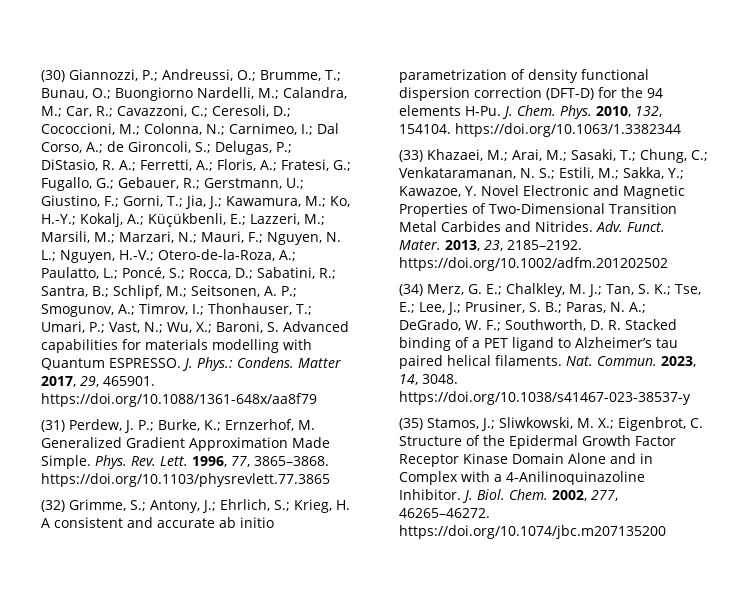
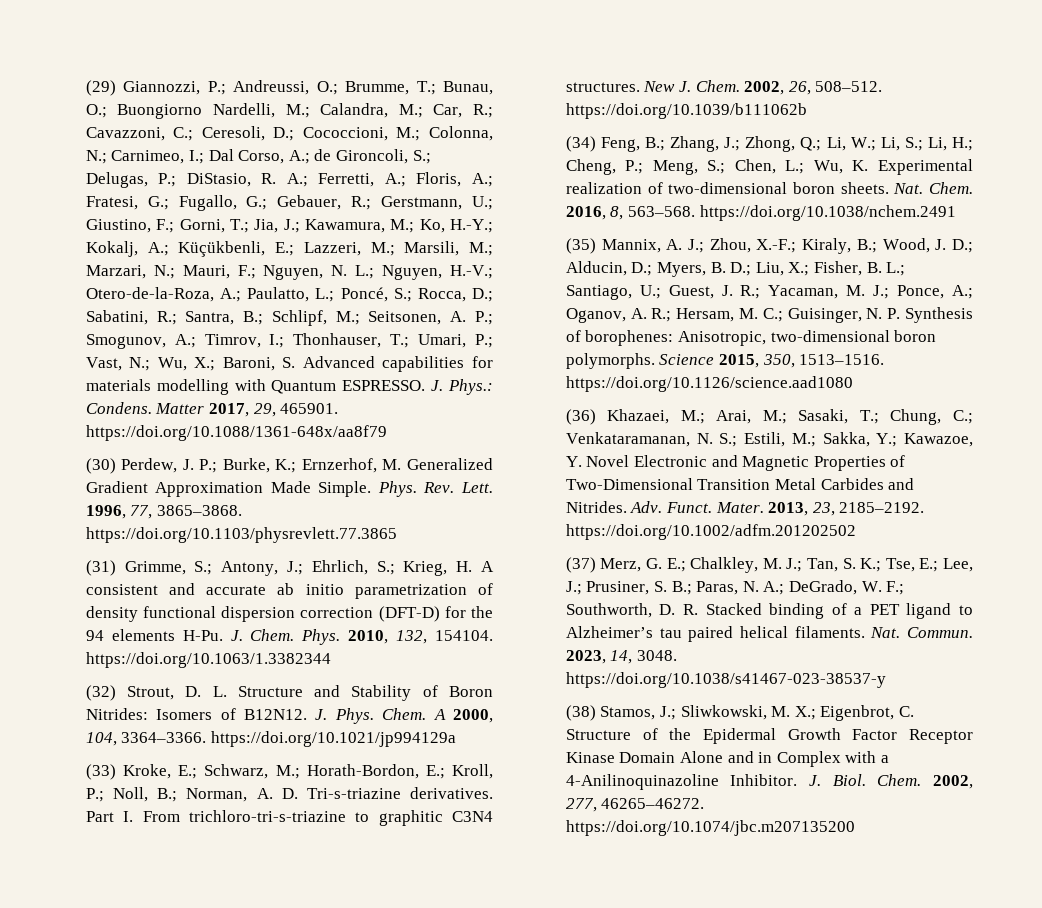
[40,70,65,82] (30) -> [85,80,116,96] (29)
[40,420,65,432] (31) -> [85,458,116,474] (30)
[40,500,65,512] (32) -> [85,560,116,576] (31)
[398,150,423,162] (33) -> [85,685,493,701] [85,708,493,724] [85,731,457,747] [85,764,493,780] [85,787,493,802] [85,810,493,826] [565,80,883,95] [565,103,807,119] [565,136,973,152] [565,159,973,175] [565,182,973,194] [565,205,956,221] [565,238,973,254] [565,261,906,277] [565,285,974,300] [565,307,973,323] [565,330,937,346] [565,353,885,369] [565,376,853,392] [565,409,596,425] (32) Strout, D. L. Structure and Stability of Boron Nitrides: Isomers of B12N12. J. Phys. Chem. A 2000, 104, 3364–3366. https://doi.org/10.1021/jp994129a // (33) Kroke, E.; Schwarz, M.; Horath-Bordon, E.; Kroll, P.; Noll, B.; Norman, A. D. Tri-s-triazine derivatives. Part I. From trichloro-tri-s-triazine to graphitic C3N4 structures. New J. Chem. 2002, 26, 508–512. https://doi.org/10.1039/b111062b // (34) Feng, B.; Zhang, J.; Zhong, Q.; Li, W.; Li, S.; Li, H.; Cheng, P.; Meng, S.; Chen, L.; Wu, K. Experimental realization of two-dimensional boron sheets. Nat. Chem. 2016, 8, 563–568. https://doi.org/10.1038/nchem.2491 // (35) Mannix, A. J.; Zhou, X.-F.; Kiraly, B.; Wood, J. D.; Alducin, D.; Myers, B. D.; Liu, X.; Fisher, B. L.; Santiago, U.; Guest, J. R.; Yacaman, M. J.; Ponce, A.; Oganov, A. R.; Hersam, M. C.; Guisinger, N. P. Synthesis of borophenes: Anisotropic, two-dimensional boron polymorphs. Science 2015, 350, 1513–1516. https://doi.org/10.1126/science.aad1080 // (36)
[398,284,423,296] (34) -> [565,557,596,573] (37)
[398,418,423,430] (35) -> [565,705,596,721] (38)

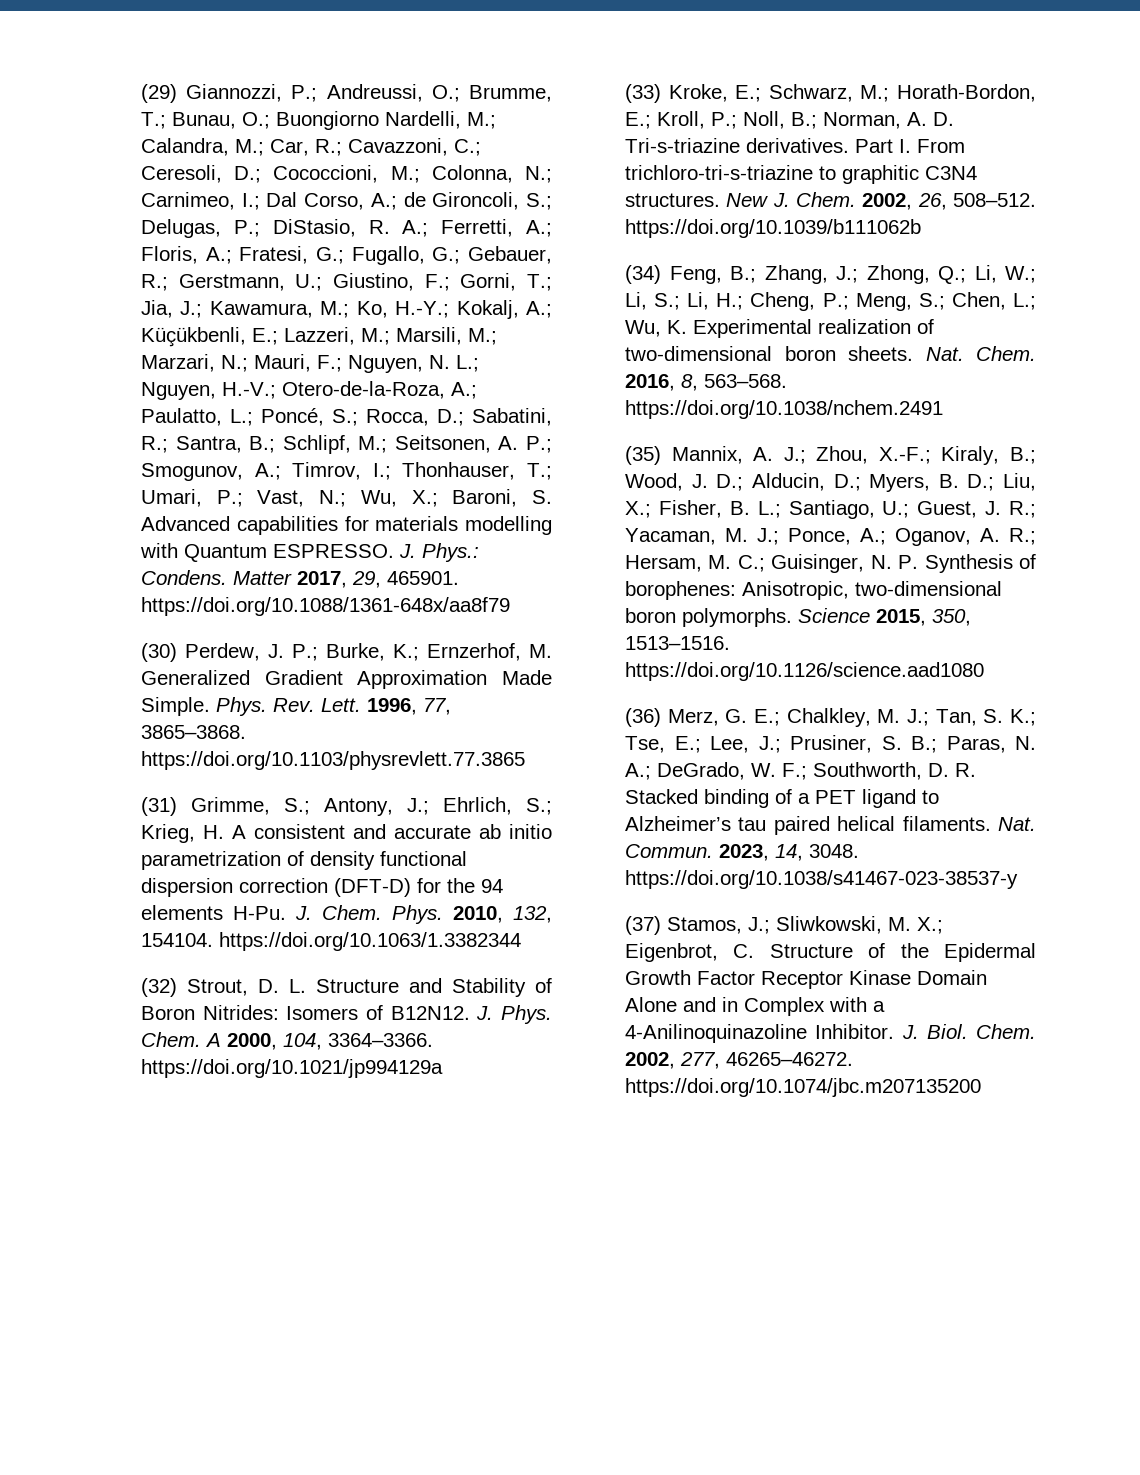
[607,409,973,425] [565,432,973,447] [565,455,906,471] [565,478,915,490] [565,501,925,516] [565,524,856,540] [565,557,596,573] Khazaei, M.; Arai, M.; Sasaki, T.; Chung, C.; Venkataramanan, N. S.; Estili, M.; Sakka, Y.; Kawazoe, Y. Novel Electronic and Magnetic Properties of Two‐Dimensional Transition Metal Carbides and Nitrides. Adv. Funct. Mater. 2013, 23, 2185–2192. https://doi.org/10.1002/adfm.201202502 // (37) -> (662, 717) none
[565,705,596,721] (38) -> [625,916,662,935] (37)

